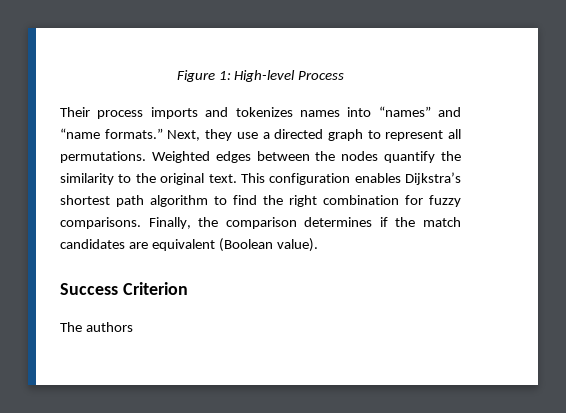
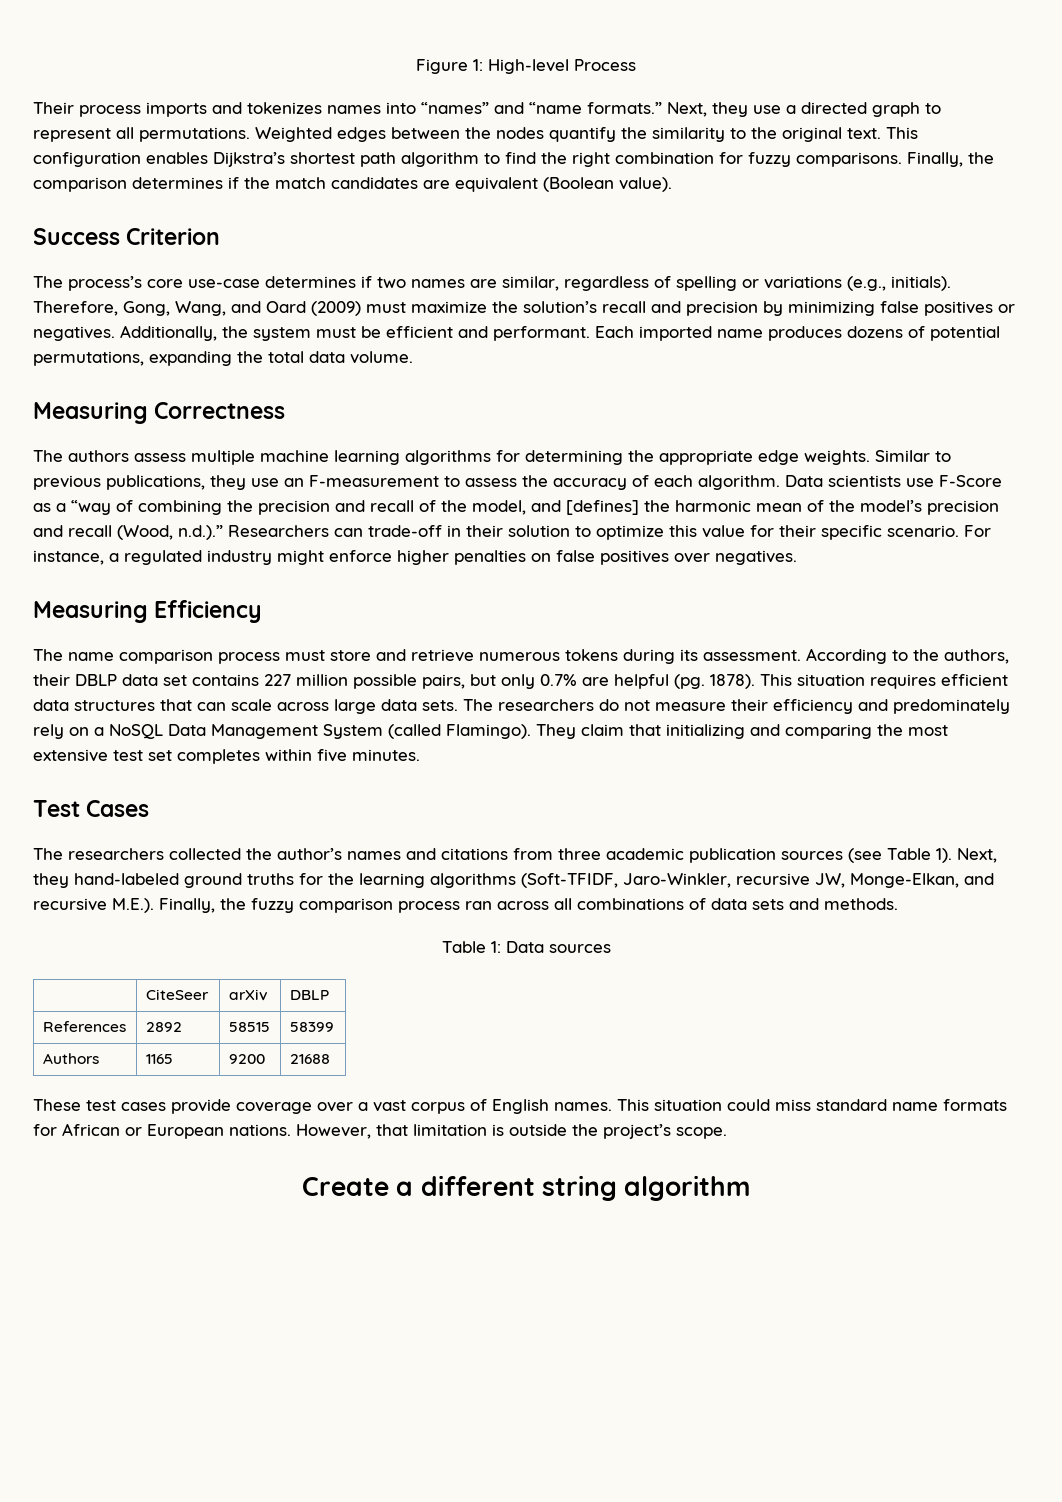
[85,322,133,332] authors -> [68,276,951,291] [33,301,1015,316] [33,325,1000,341] [33,351,413,366] [33,402,286,424] [33,450,951,465] [33,475,1002,490] [33,500,999,515] [33,525,991,540] [33,550,797,565] [33,600,263,623] [33,648,1009,664] [33,674,1008,689] [33,699,1010,714] [33,724,948,739] [33,749,420,764] [33,800,150,817] [33,848,997,863] [33,873,994,888] [33,898,898,913] [441,941,611,953] [145,989,209,1000] [228,989,268,1001] [289,990,329,1000] [42,1021,126,1032] [145,1022,182,1032] [228,1022,270,1032] [289,1022,334,1032] [42,1053,99,1064] [145,1054,173,1064] [228,1054,265,1064] [289,1054,330,1064] [33,1099,1007,1114] [33,1123,727,1139] [302,1175,750,1201] process’s core use-case determines if two names are similar, regardless of spelling or variations (e.g., initials). Therefore, Gong, Wang, and Oard (2009) must maximize the solution’s recall and precision by minimizing false positives or negatives. Additionally, the system must be efficient and performant. Each imported name produces dozens of potential permutations, expanding the total data volume. // Measuring Correctness // The authors assess multiple machine learning algorithms for determining the appropriate edge weights. Similar to previous publications, they use an F-measurement to assess the accuracy of each algorithm. Data scientists use F-Score as a “way of combining the precision and recall of the model, and [defines] the harmonic mean of the model’s precision and recall (Wood, n.d.).” Researchers can trade-off in their solution to optimize this value for their specific scenario. For instance, a regulated industry might enforce higher penalties on false positives over negatives. // Measuring Efficiency // The name comparison process must store and retrieve numerous tokens during its assessment. According to the authors, their DBLP data set contains 227 million possible pairs, but only 0.7% are helpful (pg. 1878). This situation requires efficient data structures that can scale across large data sets. The researchers do not measure their efficiency and predominately rely on a NoSQL Data Management System (called Flamingo). They claim that initializing and comparing the most extensive test set completes within five minutes. // Test Cases // The researchers collected the author’s names and citations from three academic publication sources (see Table 1). Next, they hand-labeled ground truths for the learning algorithms (Soft-TFIDF, Jaro-Winkler, recursive JW, Monge-Elkan, and recursive M.E.). Finally, the fuzzy comparison process ran across all combinations of data sets and methods. // Table 1: Data sources // | CiteSeer | arXiv | DBLP // References | 2892 | 58515 | 58399 // Authors | 1165 | 9200 | 21688 // These test cases provide coverage over a vast corpus of English names. This situation could miss standard name formats for African or European nations. However, that limitation is outside the project’s scope. // Create a different string algorithm

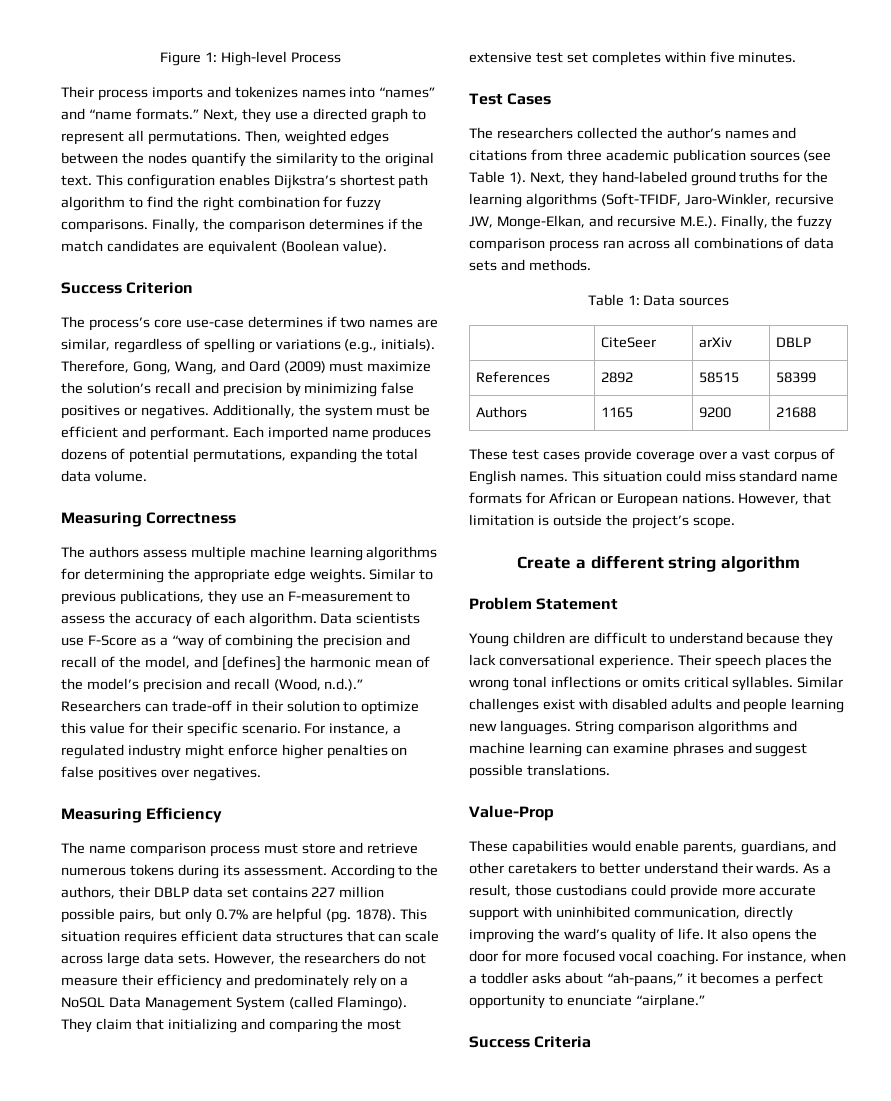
[255,127,332,142] Weighted -> [244,130,346,145] Then, weighted
[463,699,493,711] The -> [213,952,301,965] However, the
(750, 1188) none -> [469,597,619,610] [469,632,834,647] [469,654,833,669] [469,676,844,691] [469,698,845,713] [469,720,797,735] [469,742,808,757] [469,764,610,779] [469,805,554,821] [469,840,837,855] [469,862,832,874] [469,884,817,899] [469,906,793,921] [469,928,818,943] [469,950,847,965] [469,972,824,987] [469,994,705,1009] [469,1036,592,1048] // Problem Statement // Young children are difficult to understand because they lack conversational experience. Their speech places the wrong tonal inflections or omits critical syllables. Similar challenges exist with disabled adults and people learning new languages. String comparison algorithms and machine learning can examine phrases and suggest possible translations. // Value-Prop // These capabilities would enable parents, guardians, and other caretakers to better understand their wards. As a result, those custodians could provide more accurate support with uninhibited communication, directly improving the ward’s quality of life. It also opens the door for more focused vocal coaching. For instance, when a toddler asks about “ah-paans,” it becomes a perfect opportunity to enunciate “airplane.” // Success Criteria

